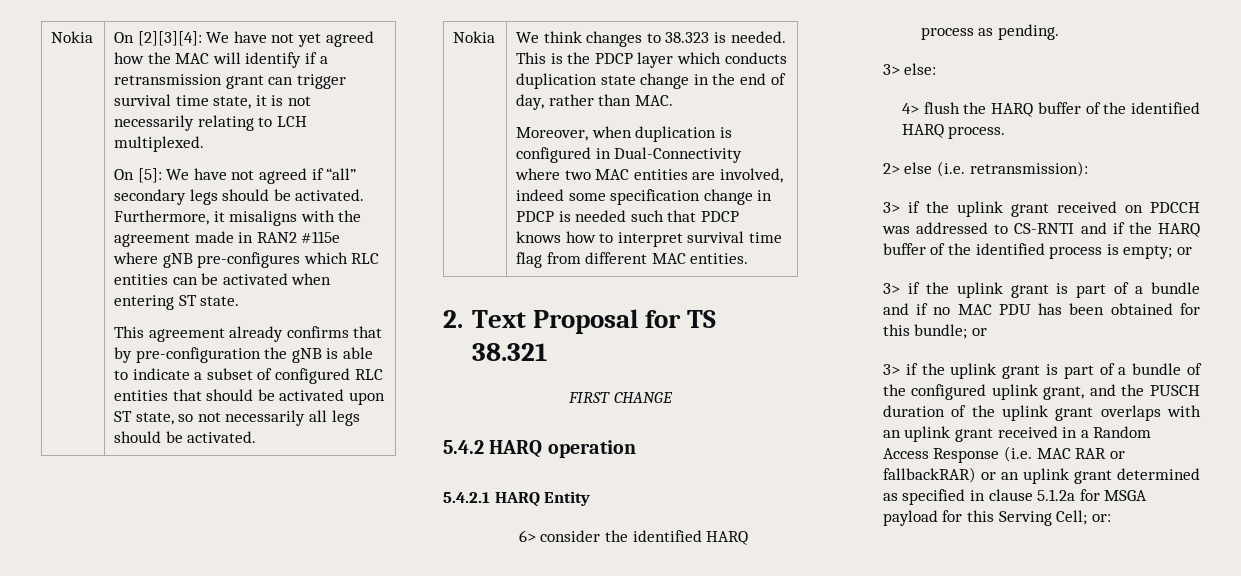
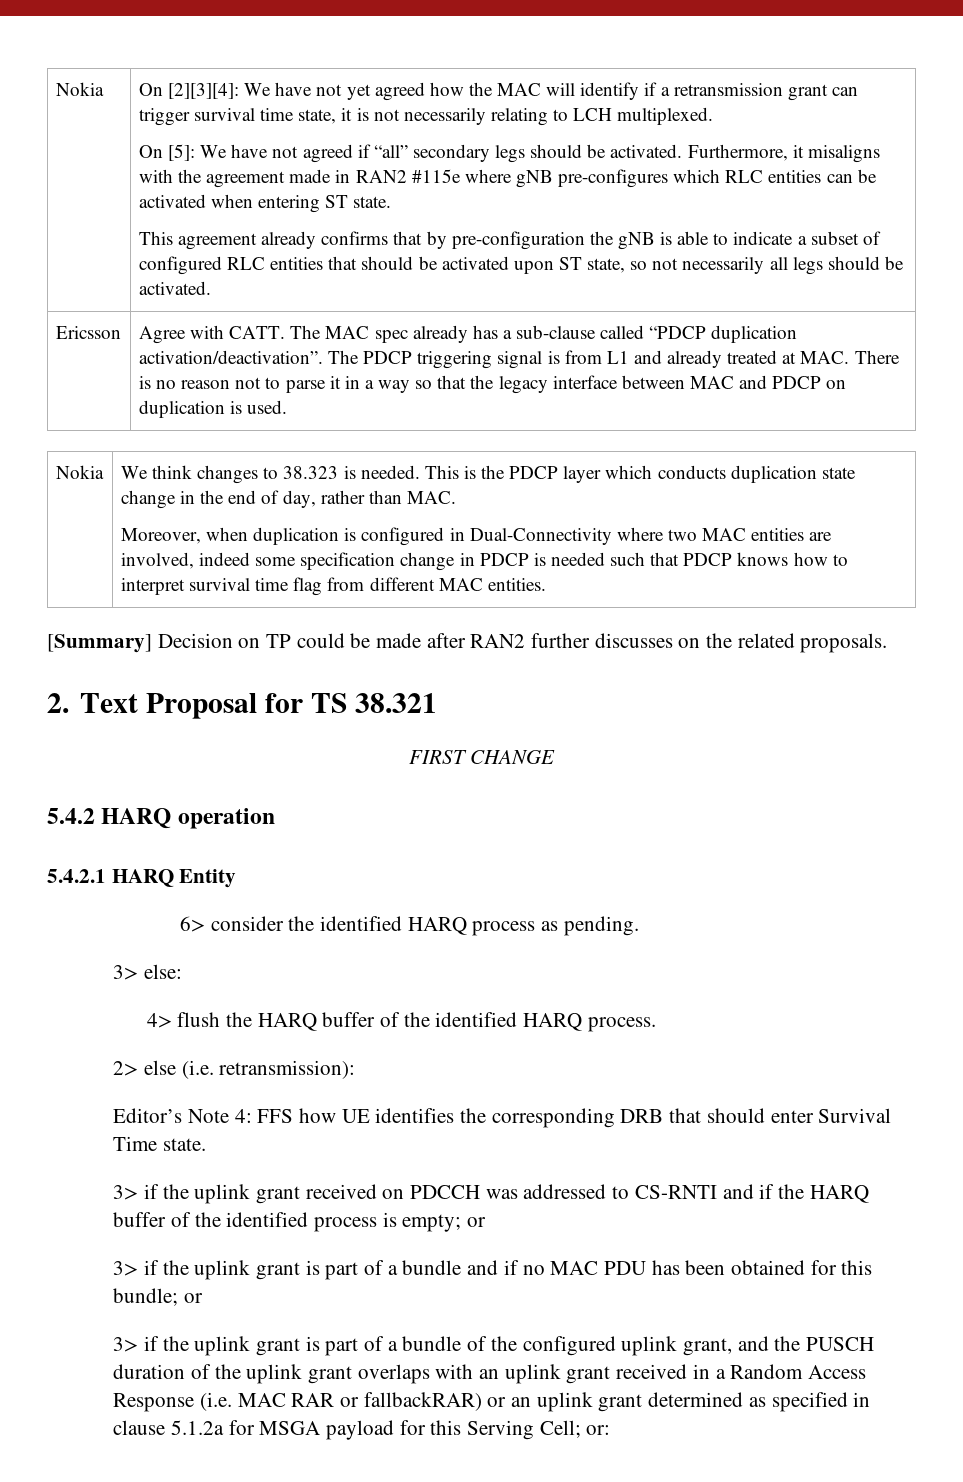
(257, 437) none -> [55,326,121,339] [138,325,798,344] [138,350,900,369] [138,375,847,394] [138,400,288,418] // Ericsson | Agree with CATT. The MAC spec already has a sub-clause called “PDCP duplication activation/deactivation”. The PDCP triggering signal is from L1 and already treated at MAC. There is no reason not to parse it in a way so that the legacy interface between MAC and PDCP on duplication is used.
(749, 258) none -> [47,633,888,653] // [Summary] Decision on TP could be made after RAN2 further discusses on the related proposals.
(1088, 169) none -> [113,1108,892,1128] [113,1136,207,1151] // Editor’s Note 4: FFS how UE identifies the corresponding DRB that should enter Survival Time state.

